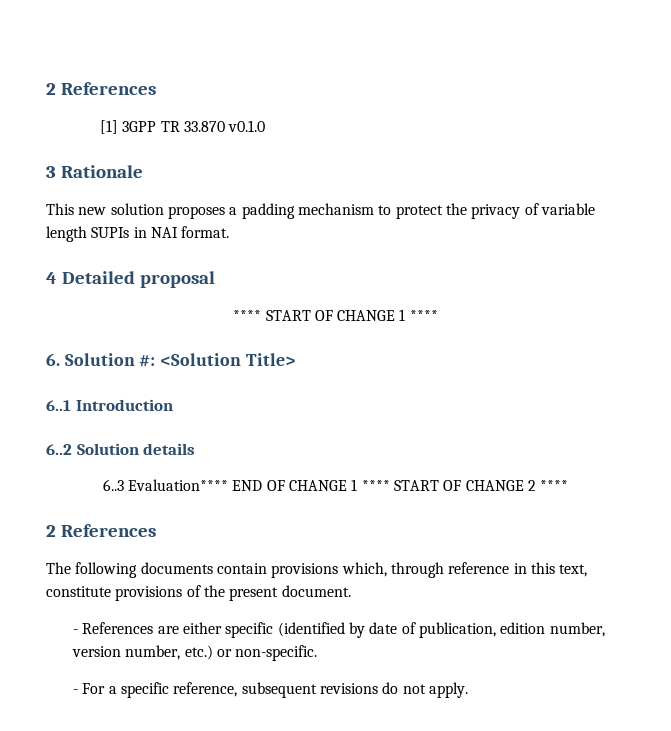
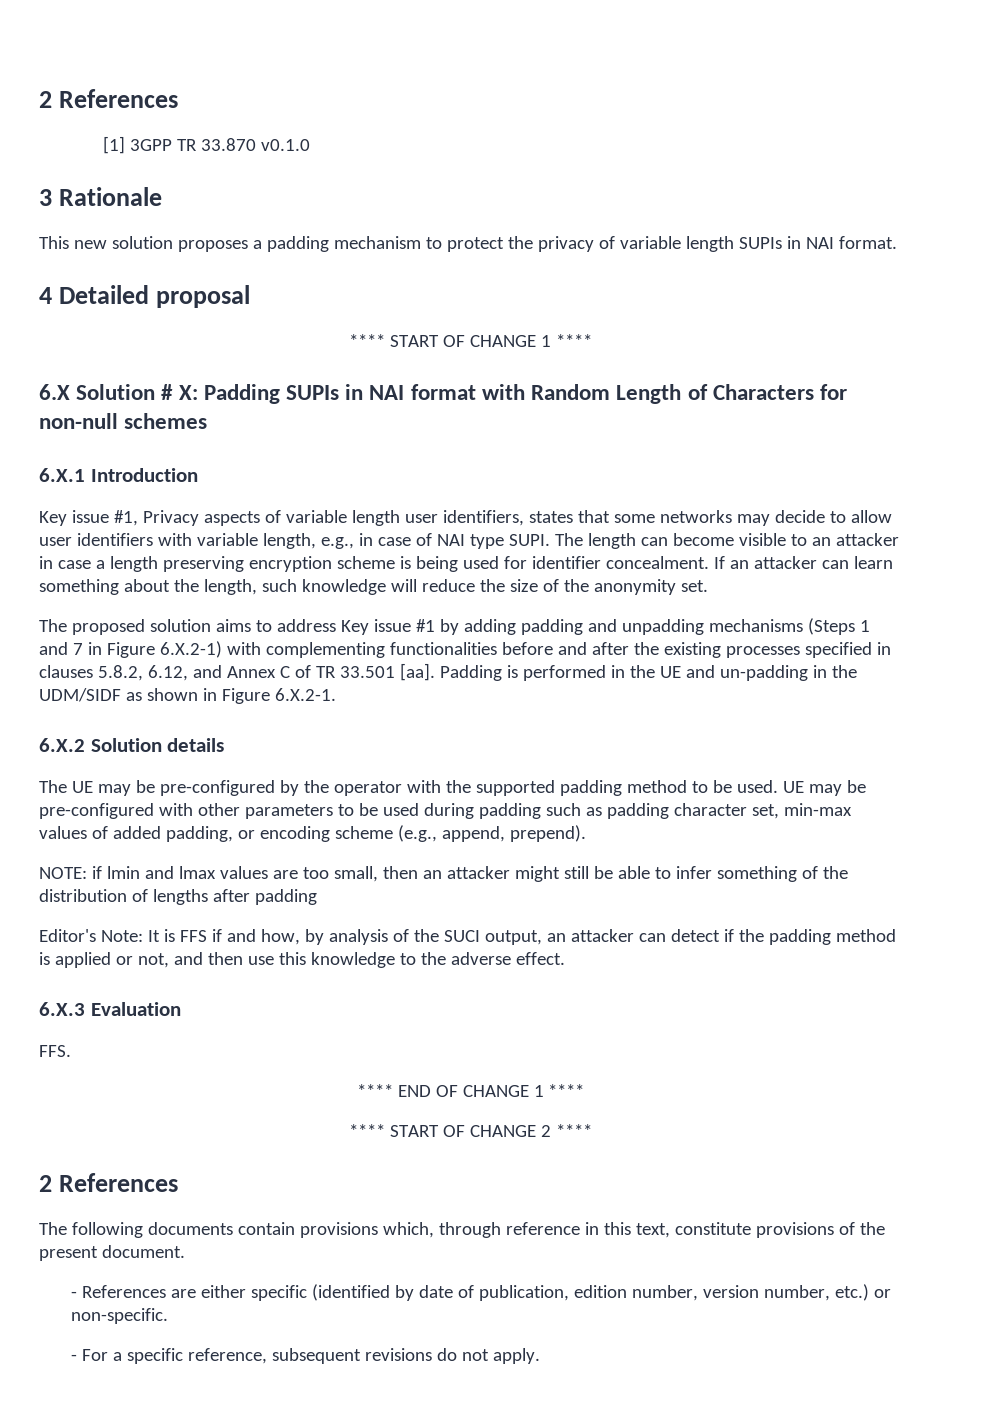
[46,353,296,367] [46,399,173,411] [46,443,196,455] [102,479,229,491] 6. Solution #: <Solution Title> // 6..1 Introduction // 6..2 Solution details // 6..3 Evaluation**** -> [39,384,847,404] [39,413,208,429] [39,468,198,482] [39,510,892,526] [39,533,899,549] [39,556,893,572] [39,579,708,595] [39,618,870,635] [39,641,891,658] [39,663,857,681] [39,688,336,704] [39,738,225,752] [39,780,866,796] [39,803,852,819] [39,825,586,842] [39,866,848,882] [39,889,317,905] [39,929,896,945] [39,952,565,968] [39,1002,181,1016] [39,1045,71,1057] [356,1084,393,1097] 6.X Solution # X: Padding SUPIs in NAI format with Random Length of Characters for non-null schemes // 6.X.1 Introduction // Key issue #1, Privacy aspects of variable length user identifiers, states that some networks may decide to allow user identifiers with variable length, e.g., in case of NAI type SUPI. The length can become visible to an attacker in case a length preserving encryption scheme is being used for identifier concealment. If an attacker can learn something about the length, such knowledge will reduce the size of the anonymity set. // The proposed solution aims to address Key issue #1 by adding padding and unpadding mechanisms (Steps 1 and 7 in Figure 6.X.2-1) with complementing functionalities before and after the existing processes specified in clauses 5.8.2, 6.12, and Annex C of TR 33.501 [aa]. Padding is performed in the UE and un-padding in the UDM/SIDF as shown in Figure 6.X.2-1. // 6.X.2 Solution details // The UE may be pre-configured by the operator with the supported padding method to be used. UE may be pre-configured with other parameters to be used during padding such as padding character set, min-max values of added padding, or encoding scheme (e.g., append, prepend). // NOTE: if lmin and lmax values are too small, then an attacker might still be able to infer something of the distribution of lengths after padding // Editor's Note: It is FFS if and how, by analysis of the SUCI output, an attacker can detect if the padding method is applied or not, and then use this knowledge to the adverse effect. // 6.X.3 Evaluation // FFS. // ****
(390, 485) none -> [349,1124,386,1137] // ****

